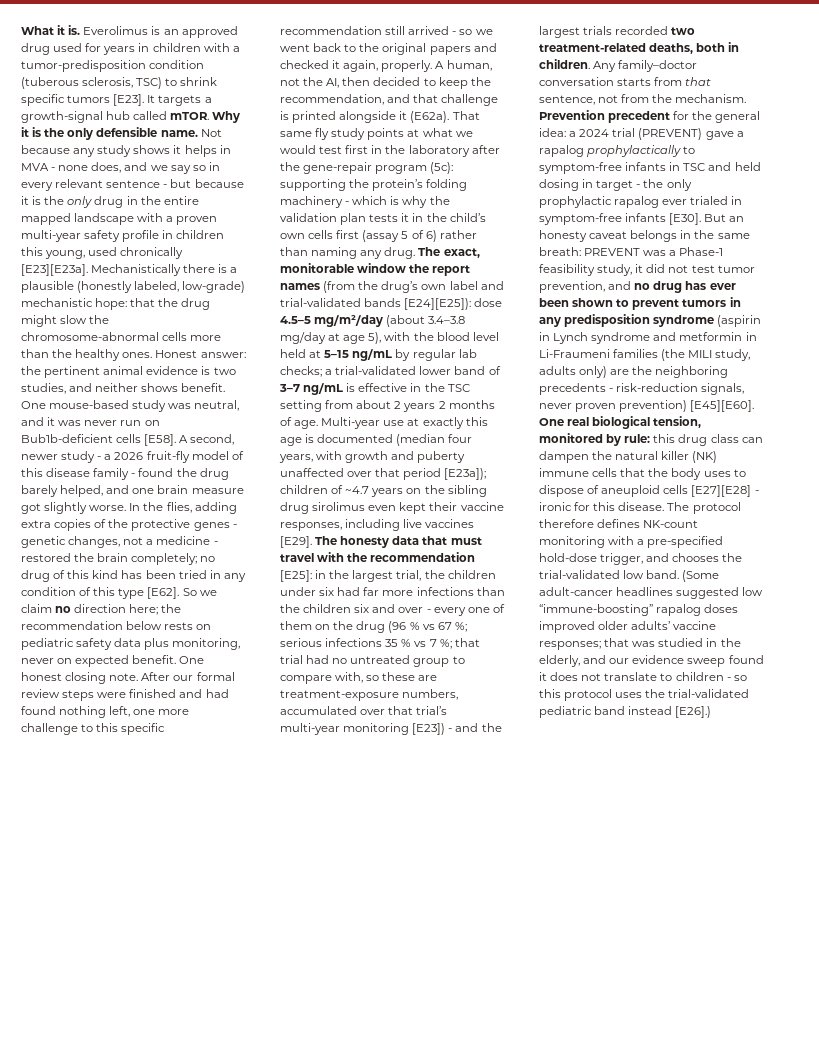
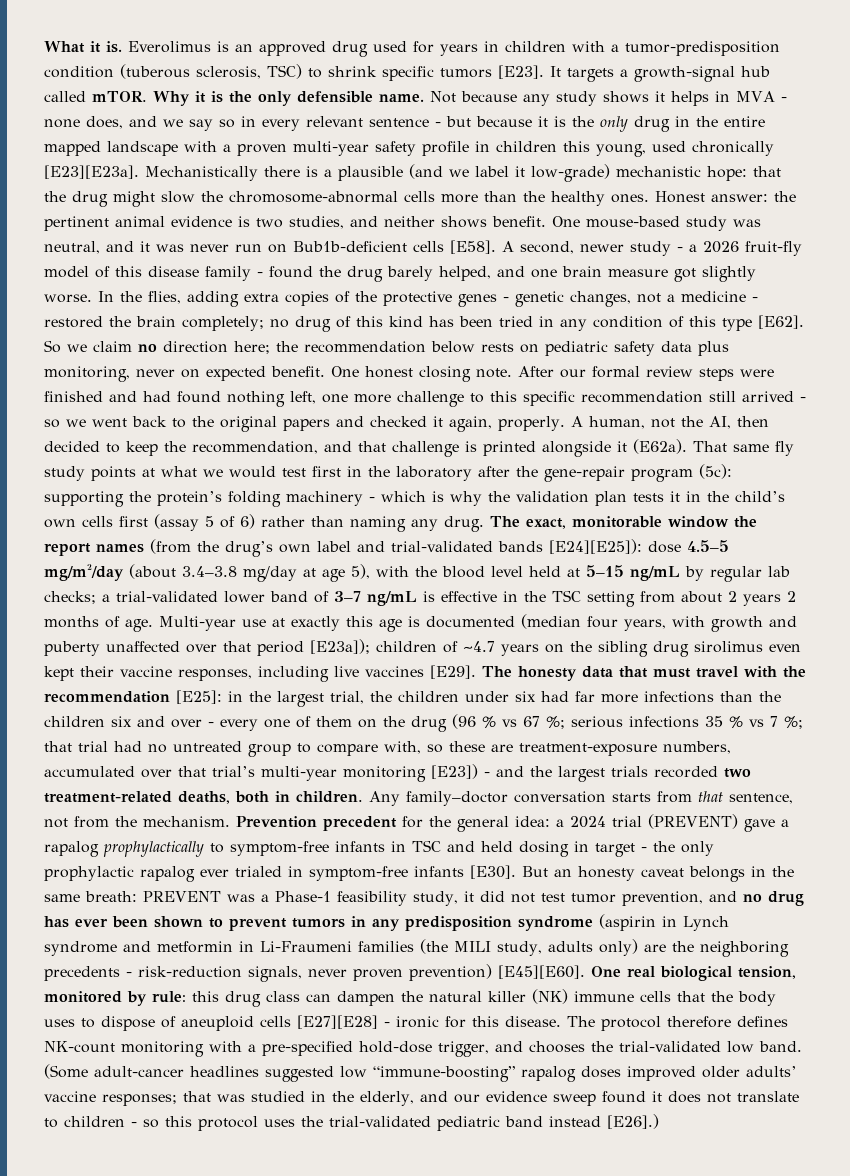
[77,281,180,293] (honestly labeled, -> [409,164,525,179] (and we label it

